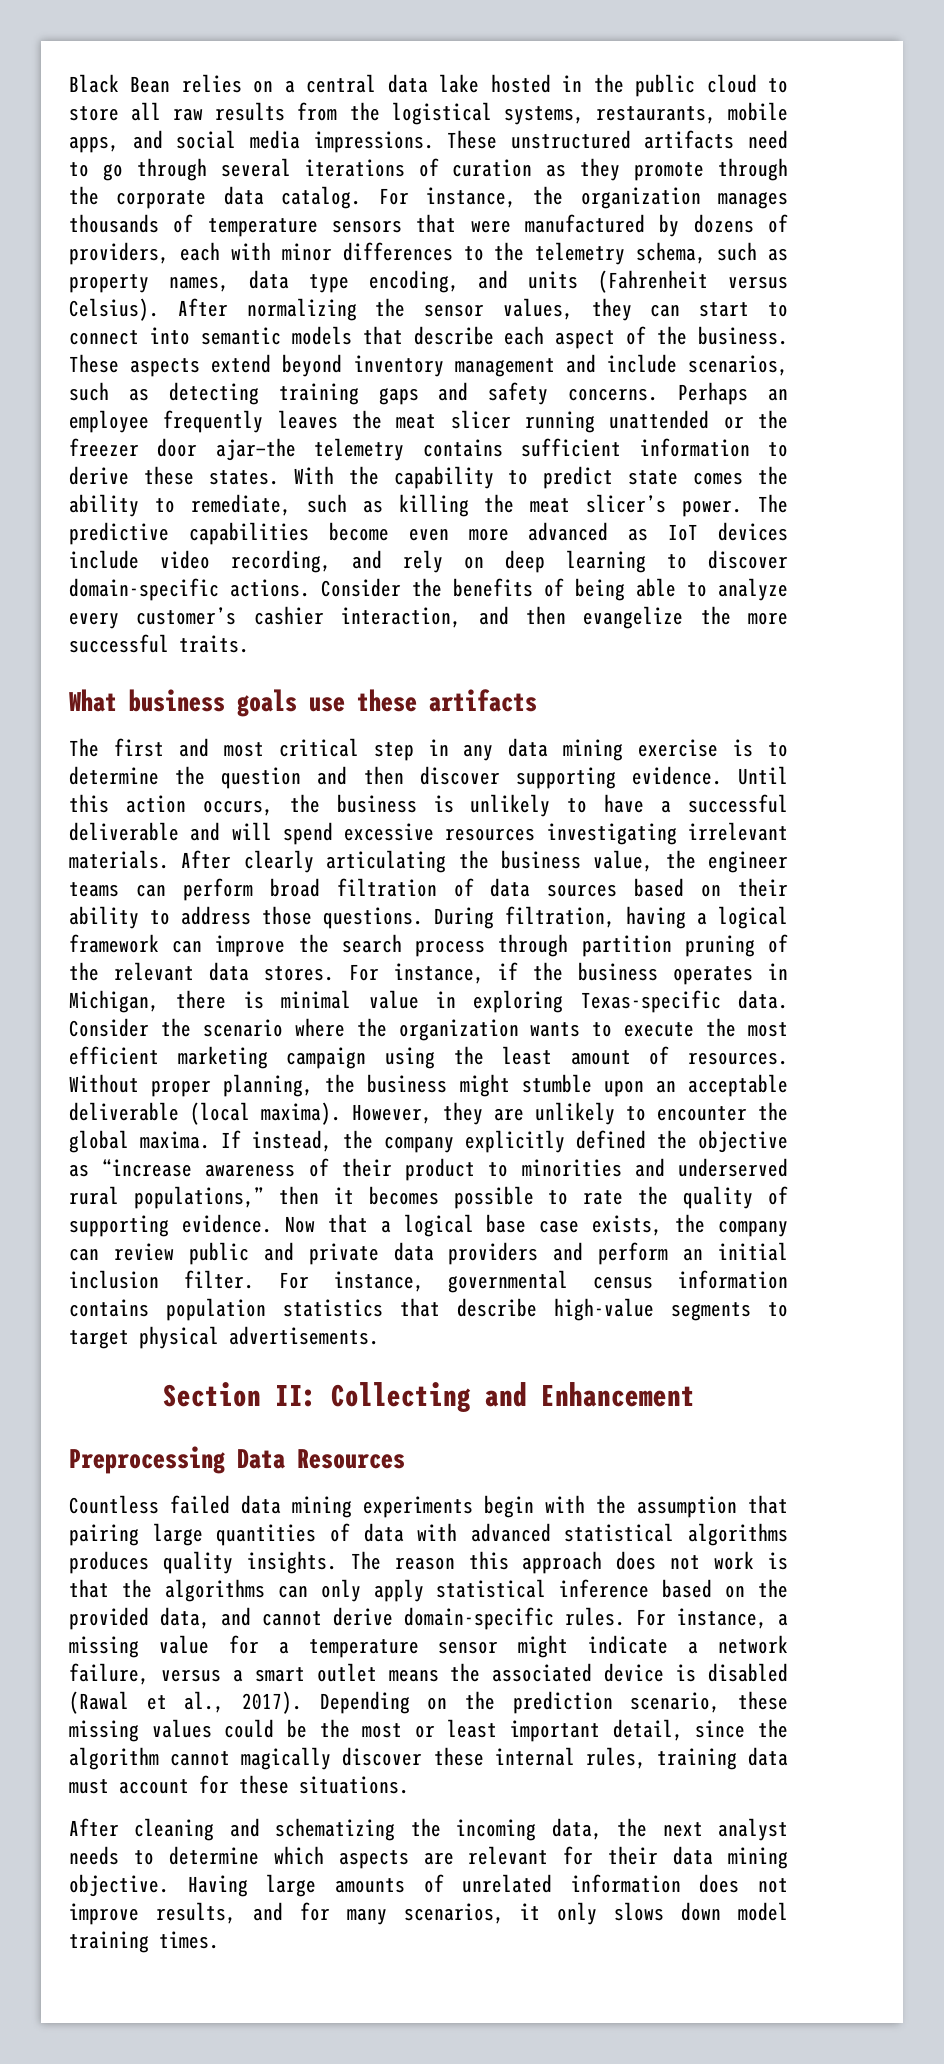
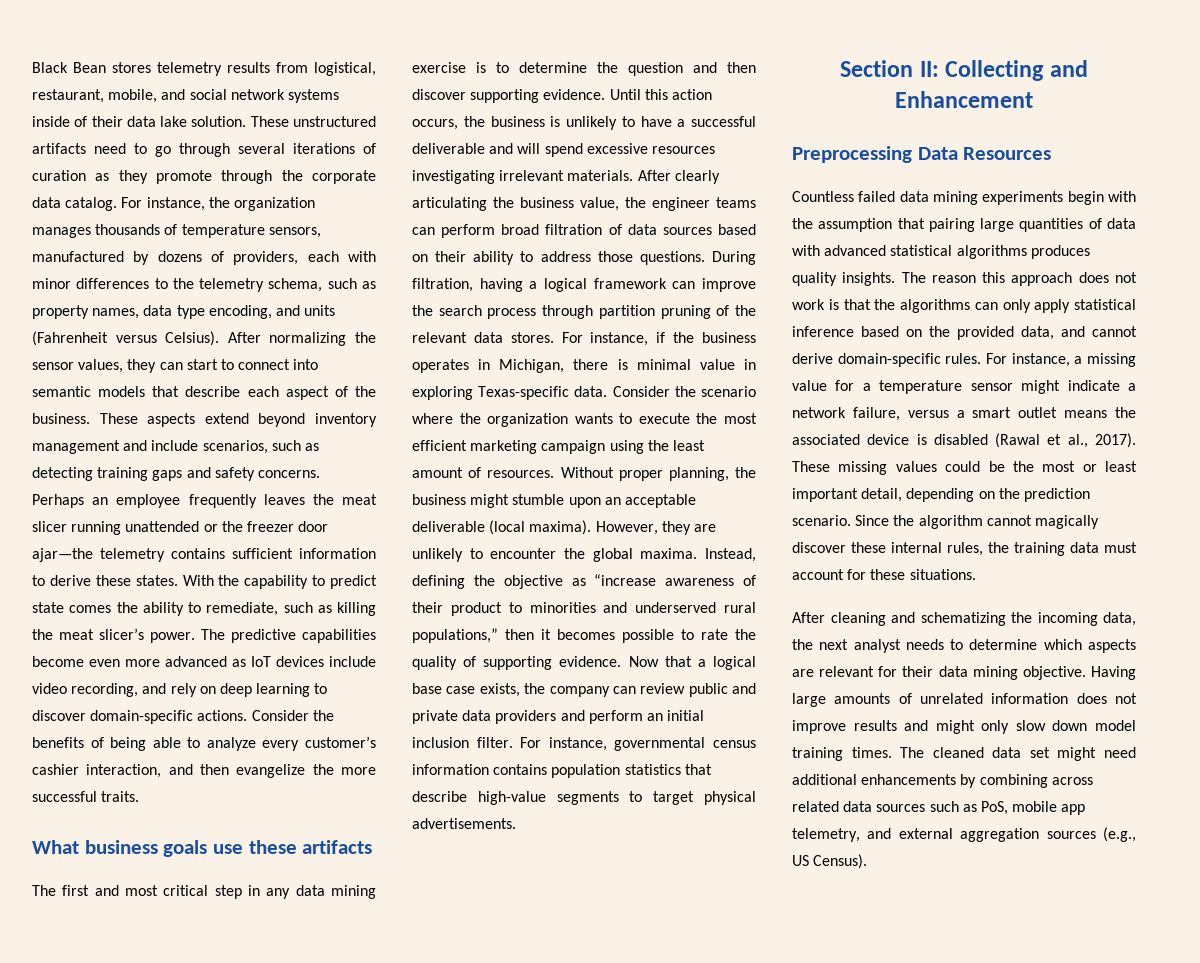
[181,74,788,97] [69,102,788,125] [69,130,434,153] relies on a central data lake hosted in the public cloud to store all raw results from the logistical systems, restaurants, mobile apps, and social media impressions. -> [112,62,376,76] [32,89,339,103] [32,116,247,127] stores telemetry results from logistical, restaurant, mobile, and social network systems inside of their data lake solution.
[332,214,511,233] sensors that were -> [268,227,321,238] sensors,
[221,1130,646,1153] If instead, the company explicitly defined -> [705,548,756,562] [412,575,465,589] Instead, defining
[319,1691,788,1714] Depending on the prediction scenario, these -> [792,461,830,472] These
[695,1720,746,1738] since -> [906,488,1090,502] [792,515,890,526] depending on the prediction scenario. Since
(646, 1758) none -> [988,542,1009,553] the
[155,1902,788,1925] [69,1931,219,1953] results, and for many scenarios, it only slows down model training times. -> [853,720,1136,734] [792,747,1136,761] [792,774,1093,788] [792,801,1086,815] [792,827,1136,842] [792,854,868,869] results and might only slow down model training times. The cleaned data set might need additional enhancements by combining across related data sources such as PoS, mobile app telemetry, and external aggregation sources (e.g., US Census).

